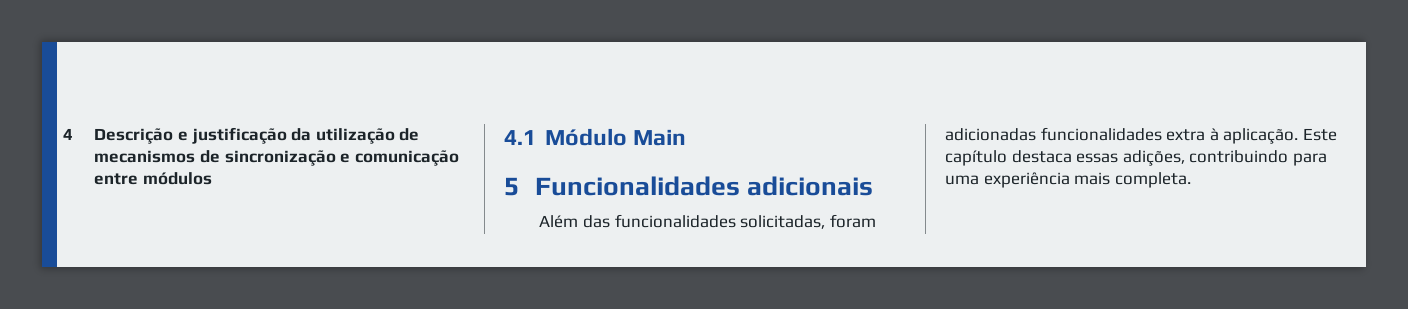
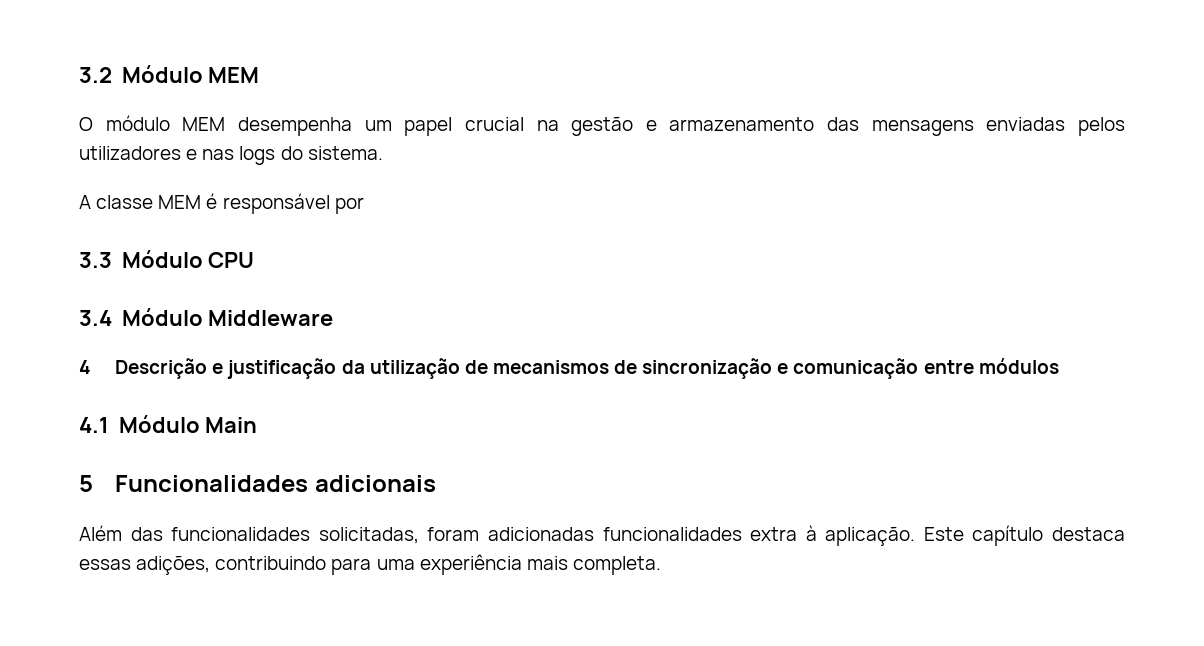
(63, 134) none -> [79,65,260,83] [79,115,1125,136] [79,146,383,165] [79,193,364,214] [79,250,255,268] [79,308,334,326] 3.2 Módulo MEM // O módulo MEM desempenha um papel crucial na gestão e armazenamento das mensagens enviadas pelos utilizadores e nas logs do sistema. // A classe MEM é responsável por // 3.3 Módulo CPU // 3.4 Módulo Middleware //

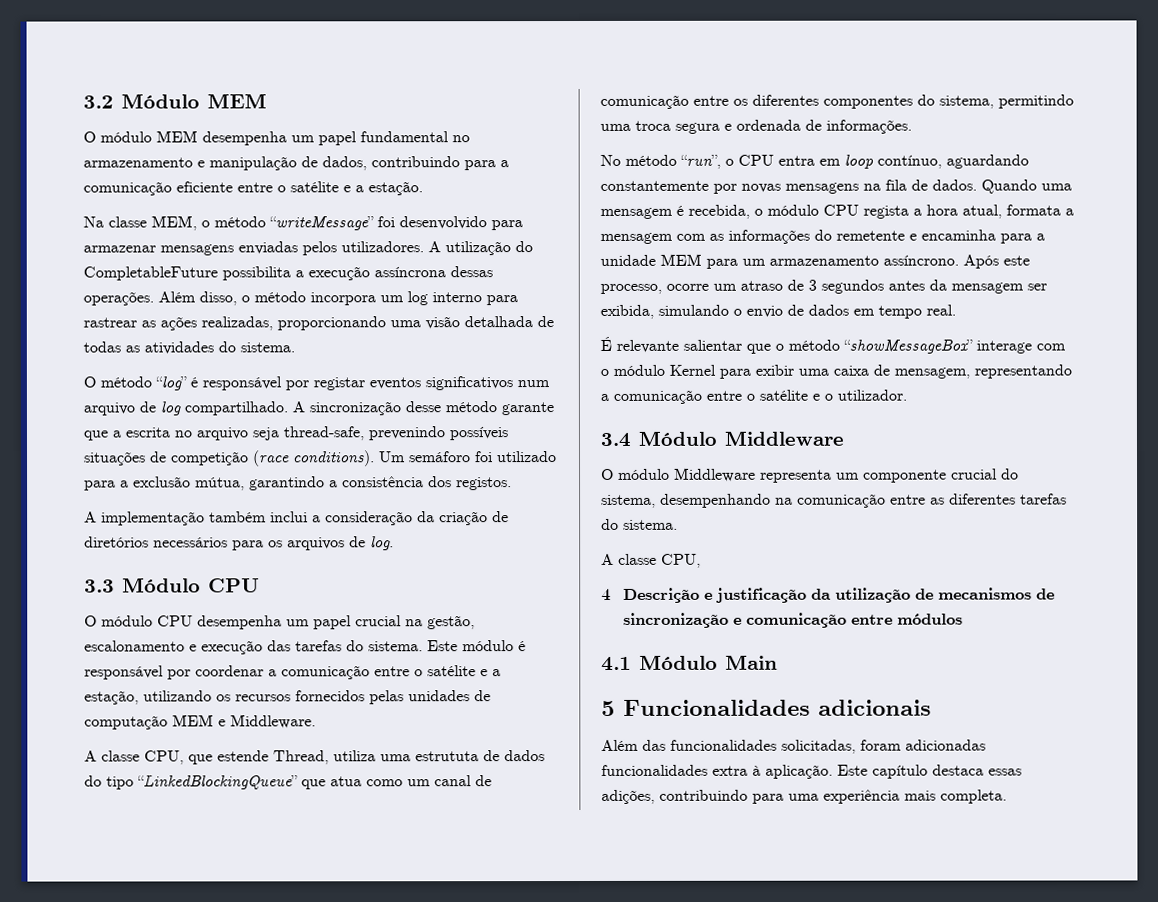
[464,116,1125,136] [79,146,383,165] [79,193,364,214] [79,250,255,268] [79,308,334,326] crucial na gestão e armazenamento das mensagens enviadas pelos utilizadores e nas logs do sistema. // A classe MEM é responsável por // 3.3 Módulo CPU // 3.4 Módulo Middleware -> [360,131,470,143] [83,156,509,171] [83,181,423,196] [83,215,523,231] [83,241,533,256] [83,266,493,281] [83,291,518,306] [83,316,554,331] [83,341,295,355] [83,376,550,391] [83,401,554,416] [83,426,508,441] [84,450,557,467] [84,476,512,491] [84,511,509,526] [84,536,394,551] [84,577,260,593] [84,615,475,630] [84,640,526,655] [84,665,501,680] [84,690,491,705] [84,714,316,730] [84,750,545,765] [84,775,492,790] [600,94,1074,109] [600,119,912,134] [600,154,1029,169] [600,179,1072,194] [600,204,1074,219] [600,229,1045,244] [600,253,1030,269] [600,279,1047,294] [600,304,956,319] [600,336,1066,354] [600,364,1072,379] [600,389,907,404] [600,430,844,447] [601,467,1019,483] [601,493,1067,508] [601,518,678,530] [601,553,701,568] fundamental no armazenamento e manipulação de dados, contribuindo para a comunicação eficiente entre o satélite e a estação. // Na classe MEM, o método “writeMessage” foi desenvolvido para armazenar mensagens enviadas pelos utilizadores. A utilização do CompletableFuture possibilita a execução assíncrona dessas operações. Além disso, o método incorpora um log interno para rastrear as ações realizadas, proporcionando uma visão detalhada de todas as atividades do sistema. // O método “log” é responsável por registar eventos significativos num arquivo de log compartilhado. A sincronização desse método garante que a escrita no arquivo seja thread-safe, prevenindo possíveis situações de competição (race conditions). Um semáforo foi utilizado para a exclusão mútua, garantindo a consistência dos registos. // A implementação também inclui a consideração da criação de diretórios necessários para os arquivos de log. // 3.3 Módulo CPU // O módulo CPU desempenha um papel crucial na gestão, escalonamento e execução das tarefas do sistema. Este módulo é responsável por coordenar a comunicação entre o satélite e a estação, utilizando os recursos fornecidos pelas unidades de computação MEM e Middleware. // A classe CPU, que estende Thread, utiliza uma estrututa de dados do tipo “LinkedBlockingQueue” que atua como um canal de comunicação entre os diferentes componentes do sistema, permitindo uma troca segura e ordenada de informações. // No método “run”, o CPU entra em loop contínuo, aguardando constantemente por novas mensagens na fila de dados. Quando uma mensagem é recebida, o módulo CPU regista a hora atual, formata a mensagem com as informações do remetente e encaminha para a unidade MEM para um armazenamento assíncrono. Após este processo, ocorre um atraso de 3 segundos antes da mensagem ser exibida, simulando o envio de dados em tempo real. // É relevante salientar que o método “showMessageBox” interage com o módulo Kernel para exibir uma caixa de mensagem, representando a comunicação entre o satélite e o utilizador. // 3.4 Módulo Middleware // O módulo Middleware representa um componente crucial do sistema, desempenhando na comunicação entre as diferentes tarefas do sistema. // A classe CPU,

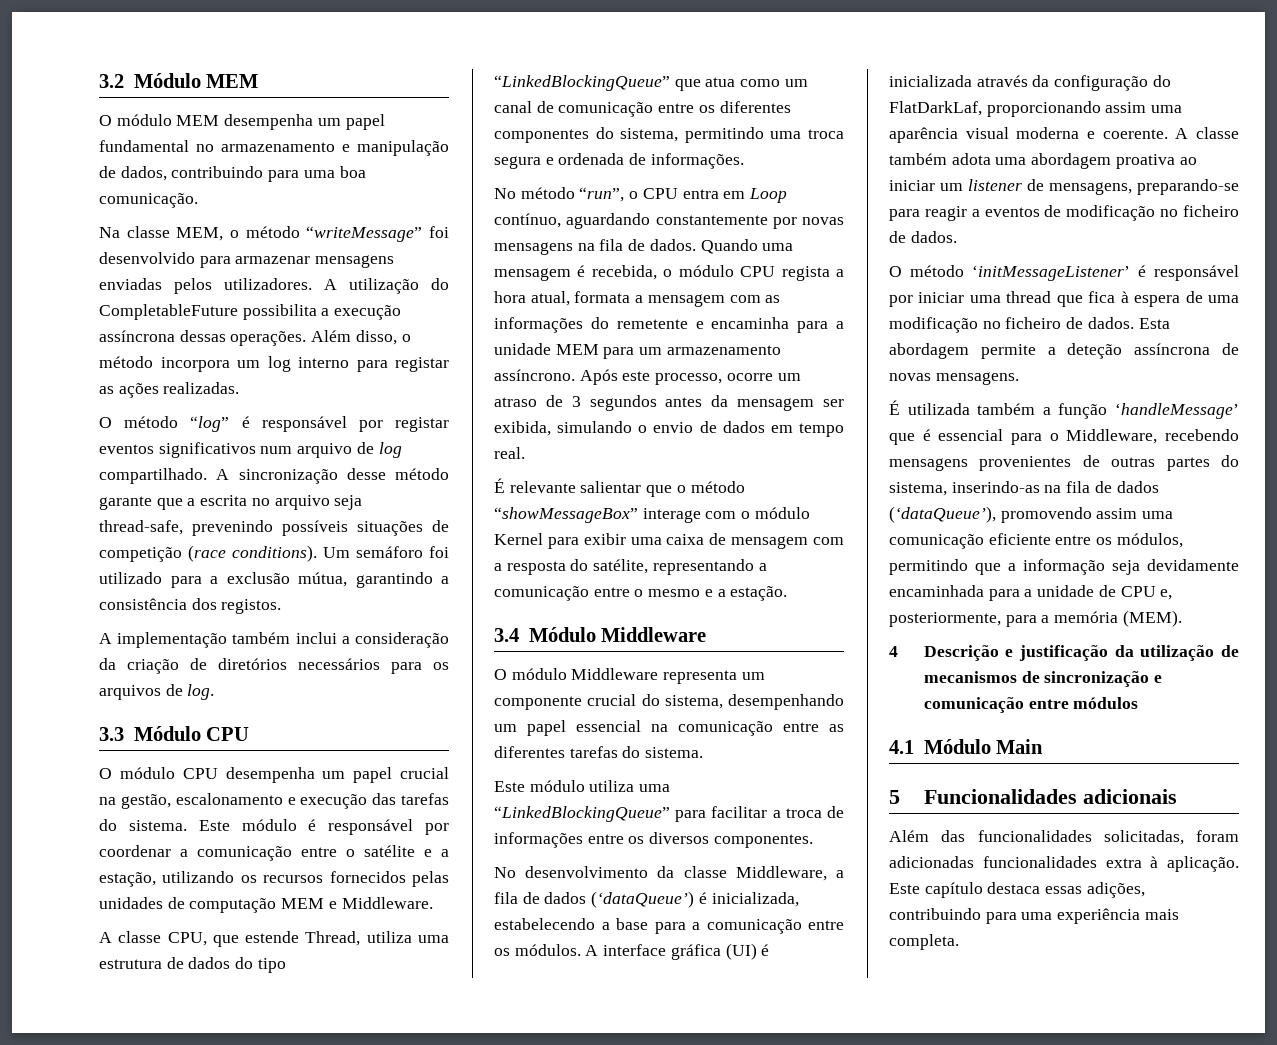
[500,160,509,168] [83,181,423,196] a comunicação eficiente entre o satélite e a estação. -> [303,166,366,178] [99,193,198,208] uma boa comunicação.
[83,317,137,328] rastrear -> [395,357,449,372] registar
[201,316,554,331] [83,341,295,355] realizadas, proporcionando uma visão detalhada de todas as atividades do sistema. -> [163,382,240,394] realizadas.
[415,751,479,762] estrututa -> [99,959,162,969] estrutura
[844,154,874,169] loop -> [749,188,788,203] Loop
[894,367,970,379] mensagem, -> [731,536,844,549] [494,559,649,575] mensagem com a resposta do satélite,
[759,389,907,401] satélite e o utilizador. -> [648,586,788,601] mesmo e a estação.
(771, 500) none -> [494,720,641,736] um papel essencial
[601,553,701,568] A classe CPU, -> [494,780,671,792] [494,806,844,822] [494,832,813,848] [494,866,844,881] [494,891,799,908] [494,918,844,934] [494,943,770,960] [889,75,1171,91] [889,101,1183,117] [889,127,1239,143] [889,153,1197,169] [889,179,1239,195] [889,205,1239,221] [889,231,957,243] [889,265,1239,281] [889,291,1239,307] [889,317,1170,333] [889,343,1239,359] [889,372,1019,385] [889,400,1239,419] [889,429,1239,445] [889,455,1239,471] [889,481,1159,496] [889,506,1174,523] [889,533,1183,549] [889,559,1239,575] [889,585,1173,601] [889,610,1182,627] Este módulo utiliza uma “LinkedBlockingQueue” para facilitar a troca de informações entre os diversos componentes. // No desenvolvimento da classe Middleware, a fila de dados (‘dataQueue’) é inicializada, estabelecendo a base para a comunicação entre os módulos. A interface gráfica (UI) é inicializada através da configuração do FlatDarkLaf, proporcionando assim uma aparência visual moderna e coerente. A classe também adota uma abordagem proativa ao iniciar um listener de mensagens, preparando-se para reagir a eventos de modificação no ficheiro de dados. // O método ‘initMessageListener’ é responsável por iniciar uma thread que fica à espera de uma modificação no ficheiro de dados. Esta abordagem permite a deteção assíncrona de novas mensagens. // É utilizada também a função ‘handleMessage’ que é essencial para o Middleware, recebendo mensagens provenientes de outras partes do sistema, inserindo-as na fila de dados (‘dataQueue’), promovendo assim uma comunicação eficiente entre os módulos, permitindo que a informação seja devidamente encaminhada para a unidade de CPU e, posteriormente, para a memória (MEM).

